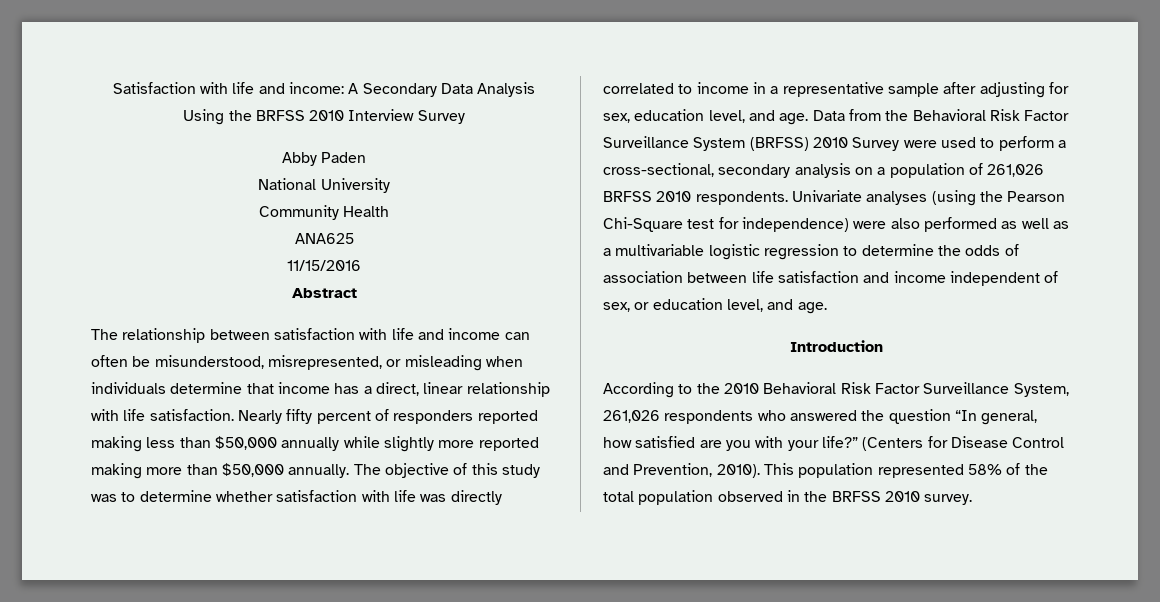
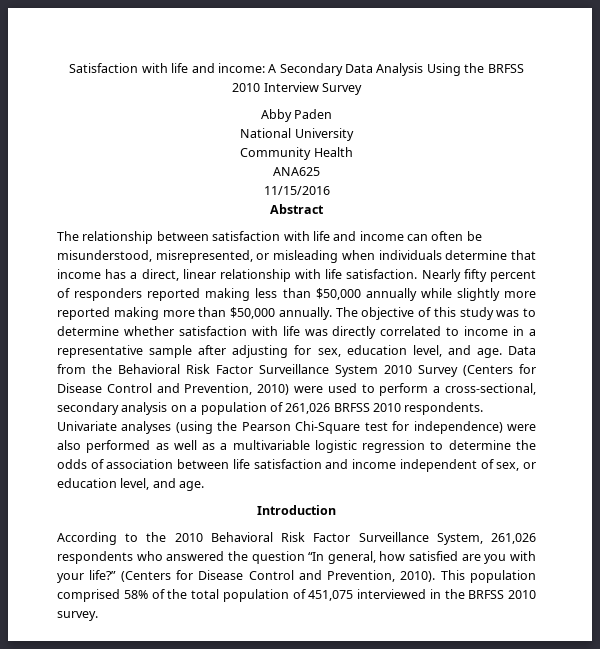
[749,137,809,151] (BRFSS) -> (378, 371) none
(900, 144) none -> [463,364,536,376] [57,383,290,395] (Centers for Disease Control and Prevention, 2010)
[877,464,964,478] represented -> [57,589,120,602] comprised
[717,491,783,502] observed -> [292,589,426,601] of 451,075 interviewed

